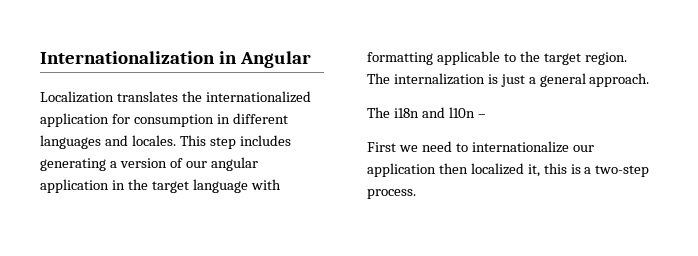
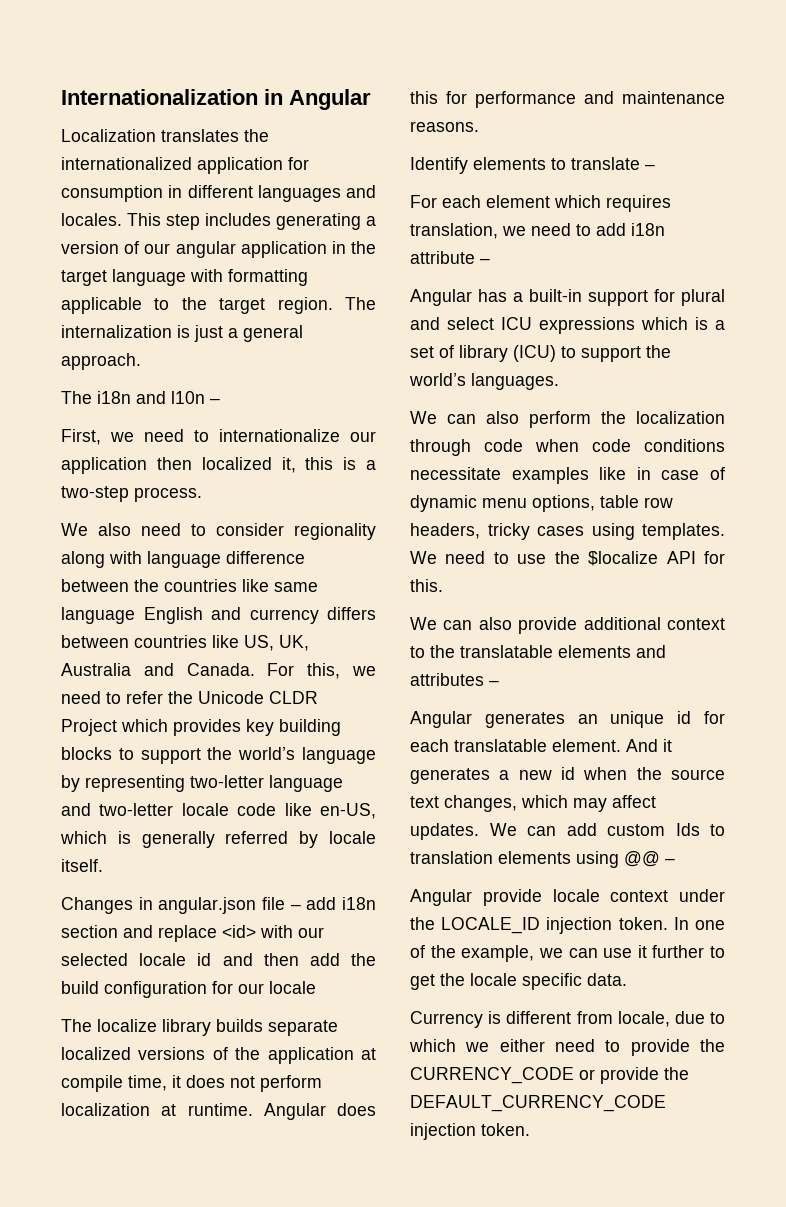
[367,142,396,152] First -> [61,429,101,445] First,
(416, 194) none -> [61,523,376,540] [61,551,305,568] [61,579,318,592] [61,607,376,624] [61,635,309,651] [61,663,377,679] [61,691,318,704] [61,719,341,736] [61,747,376,764] [61,775,343,792] [61,803,376,819] [60,831,377,848] [61,859,103,872] [61,897,376,914] [61,925,324,942] [61,953,376,966] [61,981,316,998] [61,1019,338,1036] [61,1047,376,1064] [61,1075,322,1092] [61,1103,376,1120] [410,91,725,108] [410,121,479,132] [410,157,655,174] [410,195,671,212] [410,223,665,239] [410,251,490,264] [410,289,725,306] [410,317,725,334] [410,345,671,362] [409,373,559,390] [410,411,725,428] [410,439,725,456] [410,467,725,484] [410,495,673,512] [410,523,725,540] [410,551,725,566] [410,579,443,592] [410,617,725,634] [410,645,666,658] [410,673,499,686] [410,711,725,728] [410,739,672,752] [410,767,725,784] [410,795,656,812] [410,823,725,840] [410,851,675,868] [410,889,725,906] [410,917,725,934] [410,945,725,962] [410,973,627,990] [410,1011,725,1028] [409,1039,725,1056] [410,1067,689,1084] [410,1095,666,1112] [410,1123,530,1140] // We also need to consider regionality along with language difference between the countries like same language English and currency differs between countries like US, UK, Australia and Canada. For this, we need to refer the Unicode CLDR Project which provides key building blocks to support the world’s language by representing two-letter language and two-letter locale code like en-US, which is generally referred by locale itself. // Changes in angular.json file – add i18n section and replace <id> with our selected locale id and then add the build configuration for our locale // The localize library builds separate localized versions of the application at compile time, it does not perform localization at runtime. Angular does this for performance and maintenance reasons. // Identify elements to translate – // For each element which requires translation, we need to add i18n attribute – // Angular has a built-in support for plural and select ICU expressions which is a set of library (ICU) to support the world’s languages. // We can also perform the localization through code when code conditions necessitate examples like in case of dynamic menu options, table row headers, tricky cases using templates. We need to use the $localize API for this. // We can also provide additional context to the translatable elements and attributes – // Angular generates an unique id for each translatable element. And it generates a new id when the source text changes, which may affect updates. We can add custom Ids to translation elements using @@ – // Angular provide locale context under the LOCALE_ID injection token. In one of the example, we can use it further to get the locale specific data. // Currency is different from locale, due to which we either need to provide the CURRENCY_CODE or provide the DEFAULT_CURRENCY_CODE injection token.

